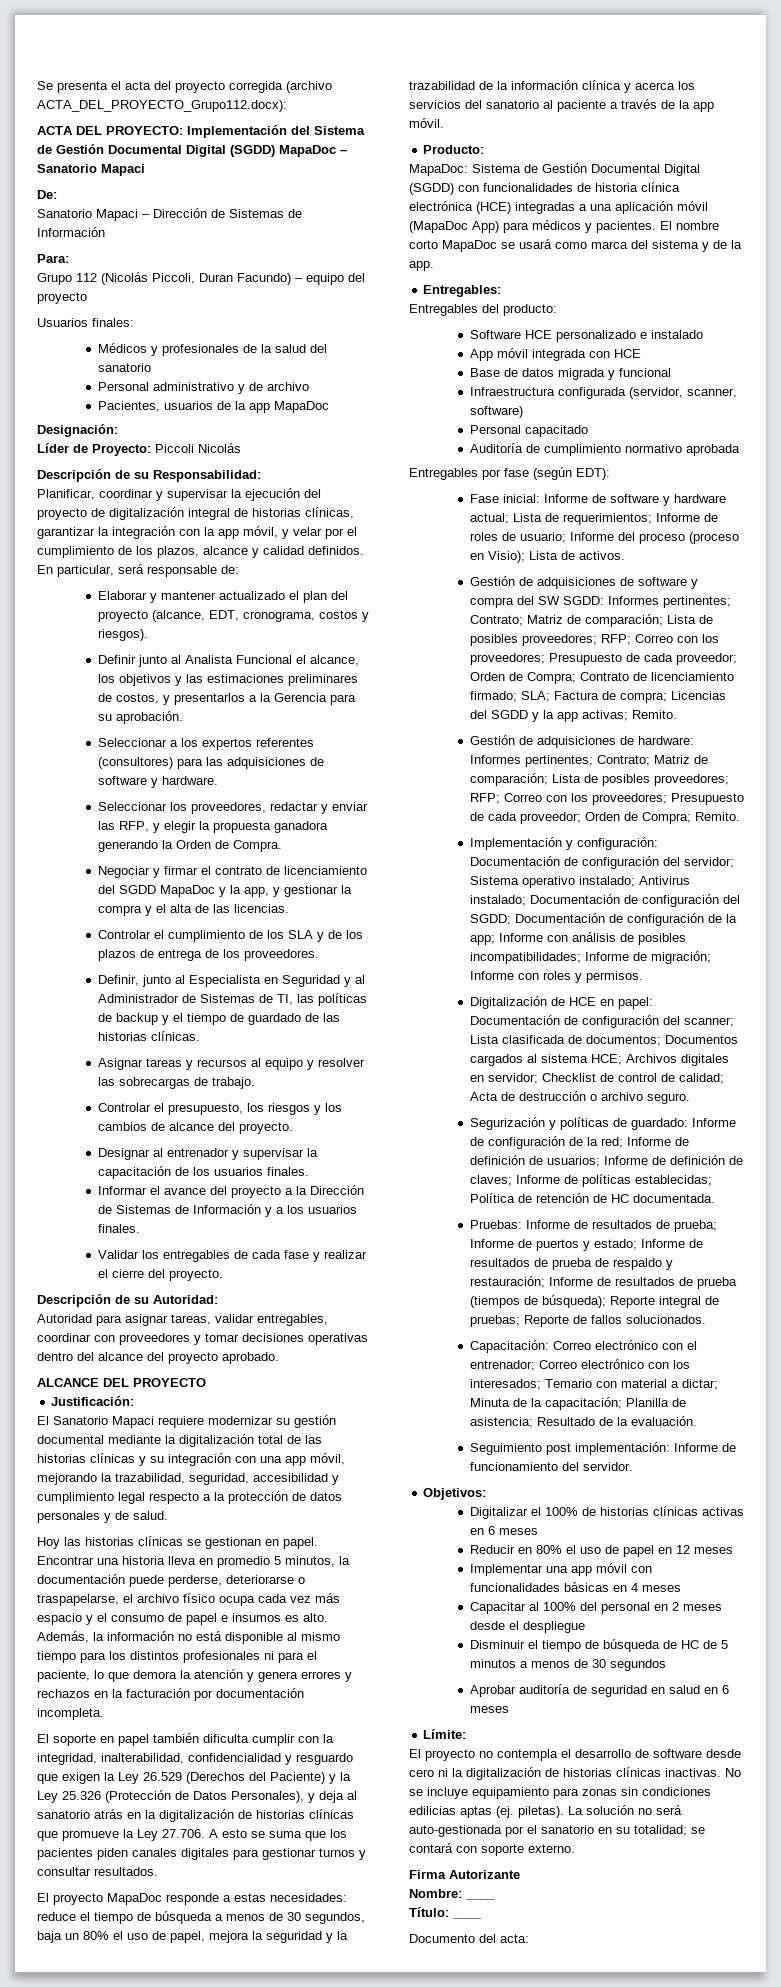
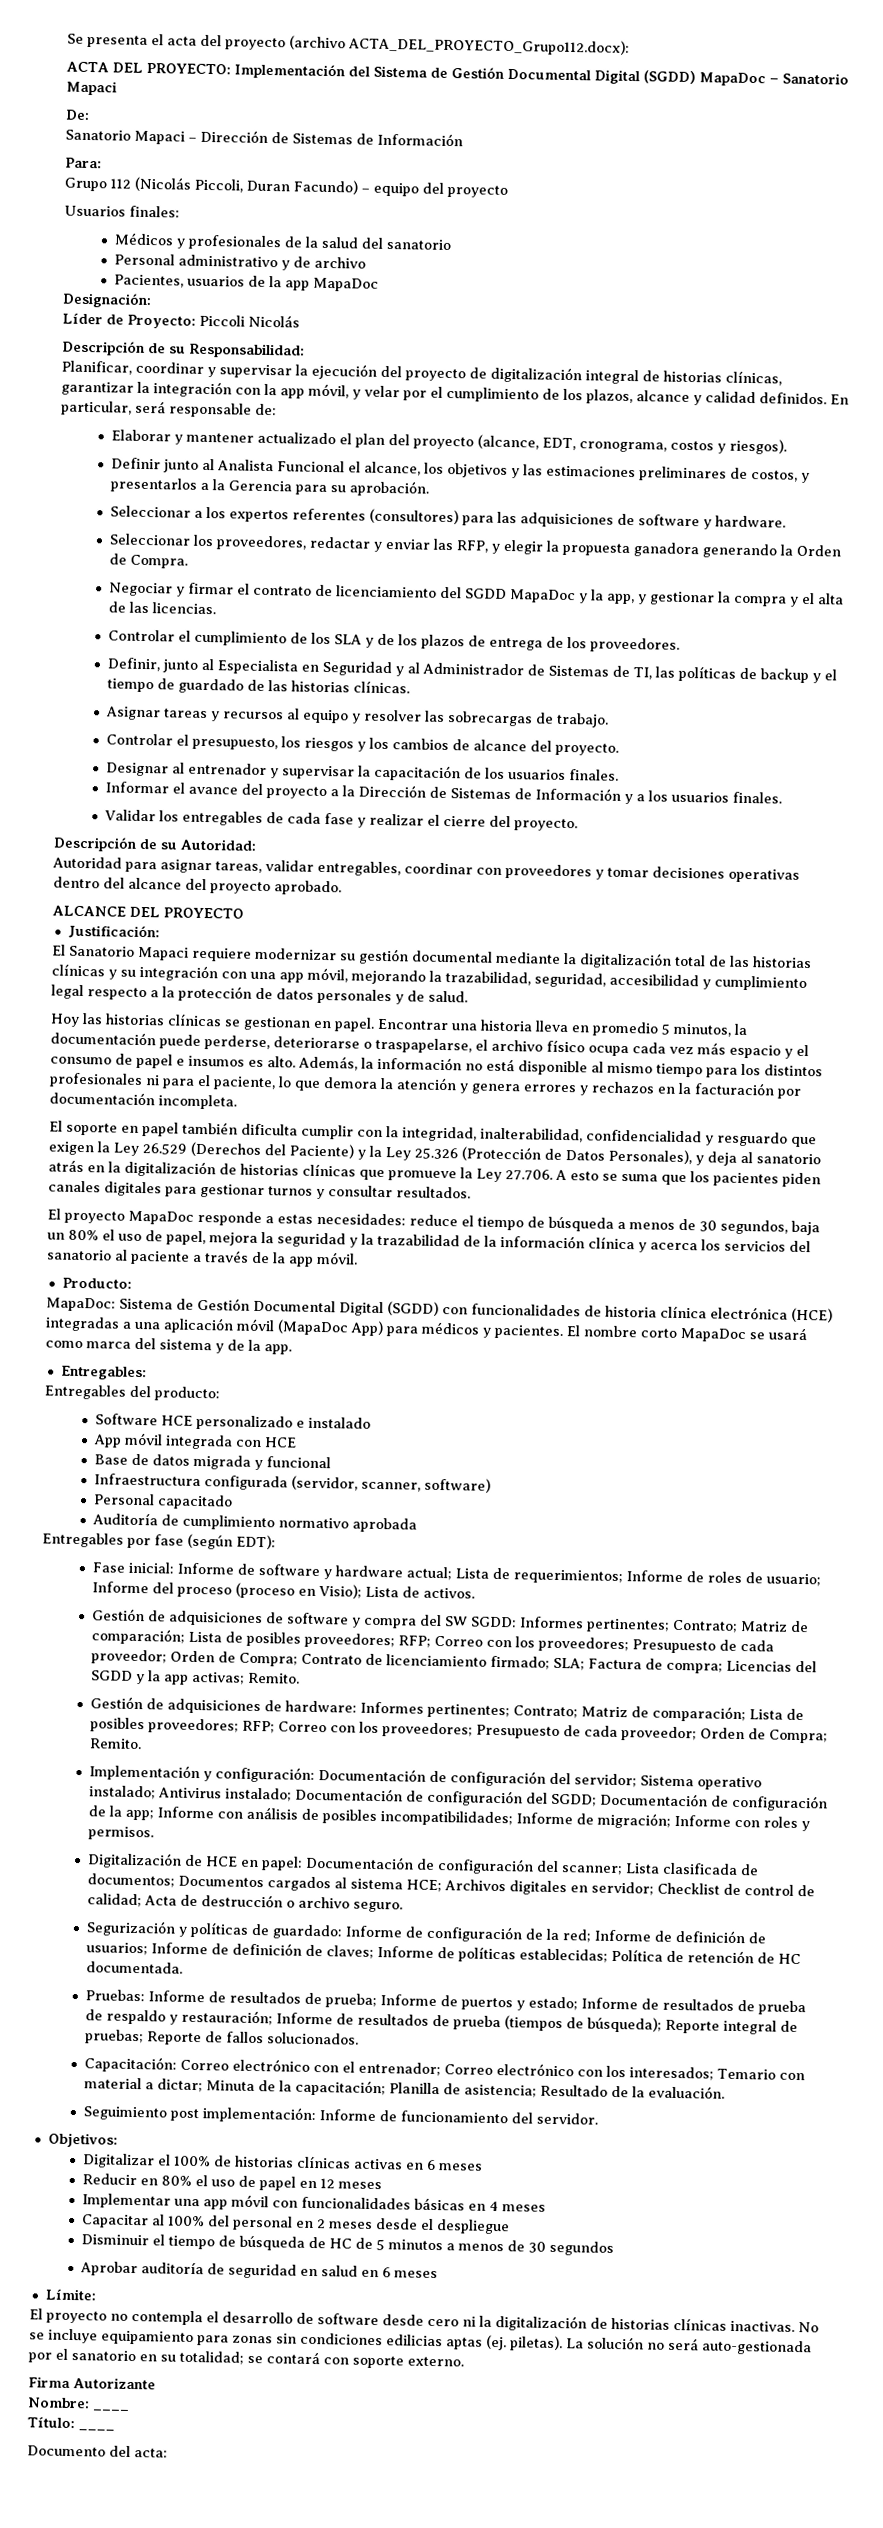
[229,81,283,93] corregida -> (286, 44) none

